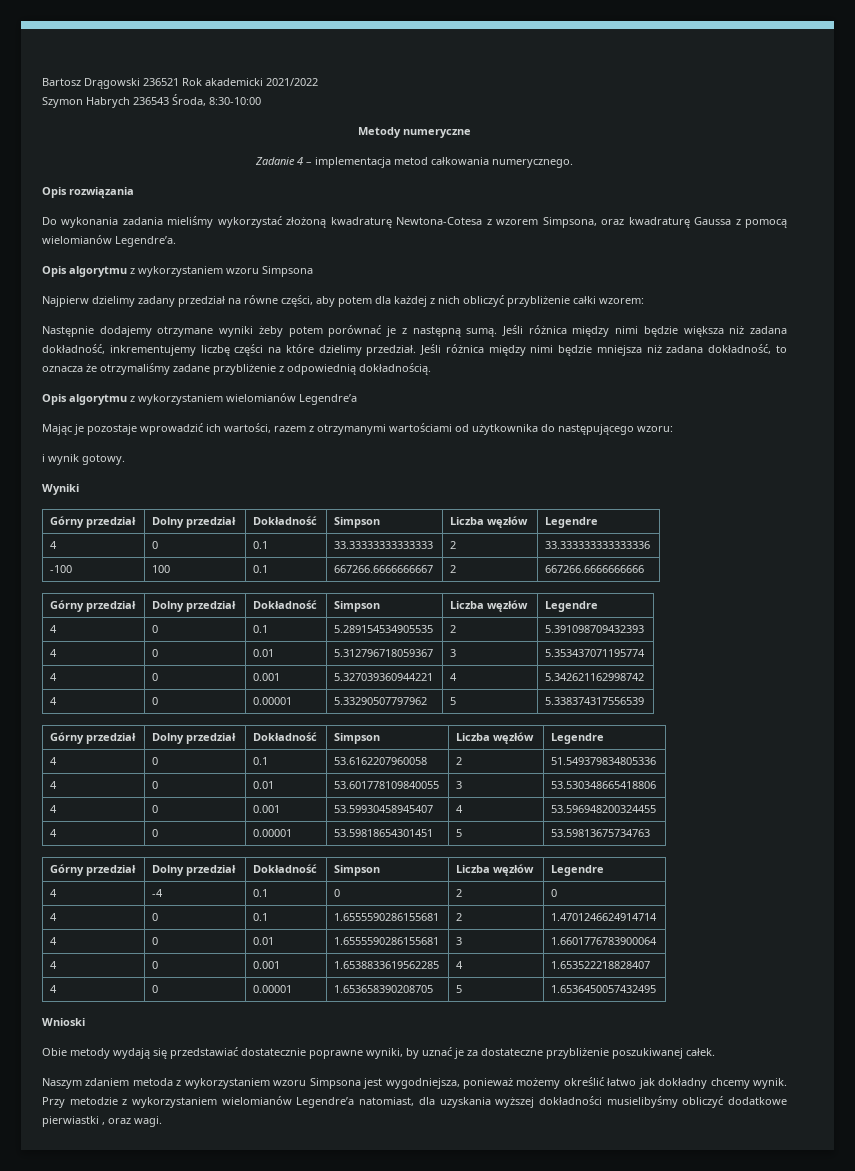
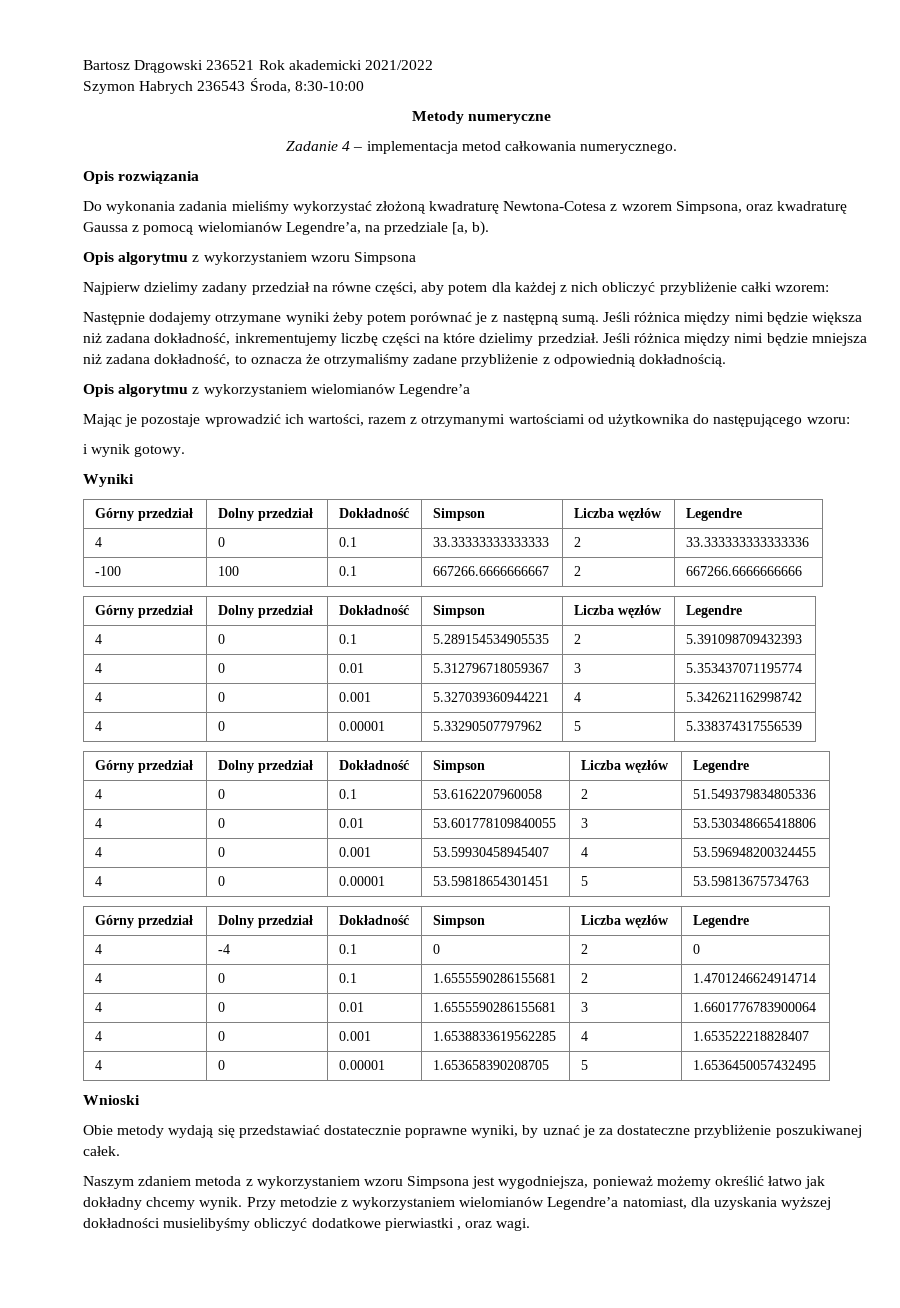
[115,236,176,247] Legendre’a. -> [285,221,490,236] Legendre’a, na przedziale [a, b).

